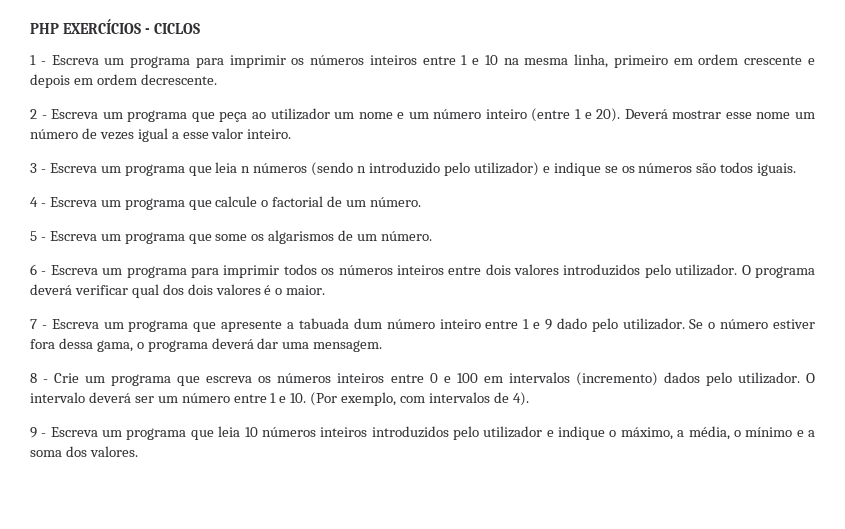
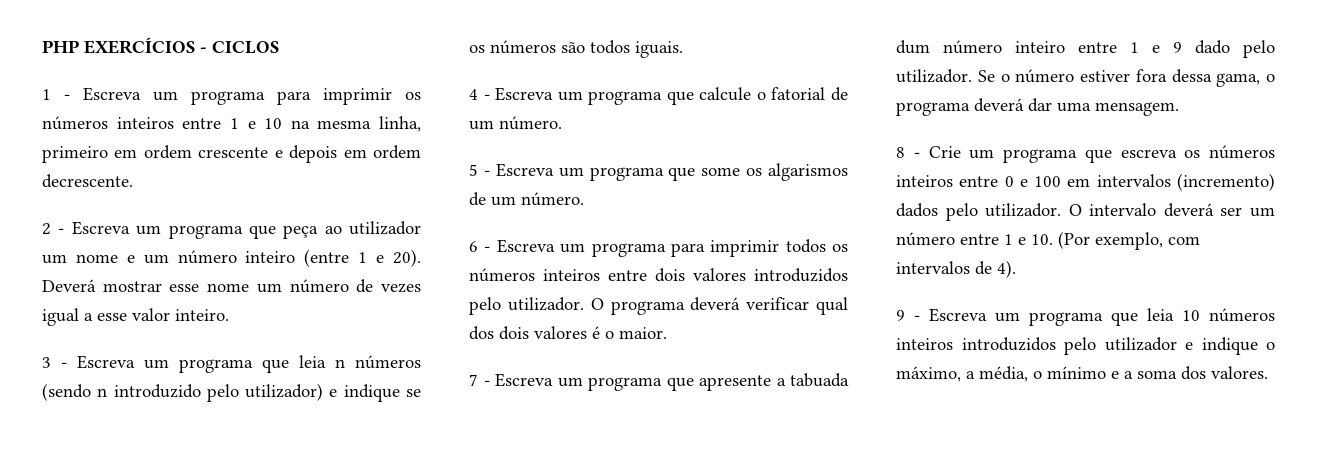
[272,196,324,207] factorial -> [771,87,826,100] fatorial

